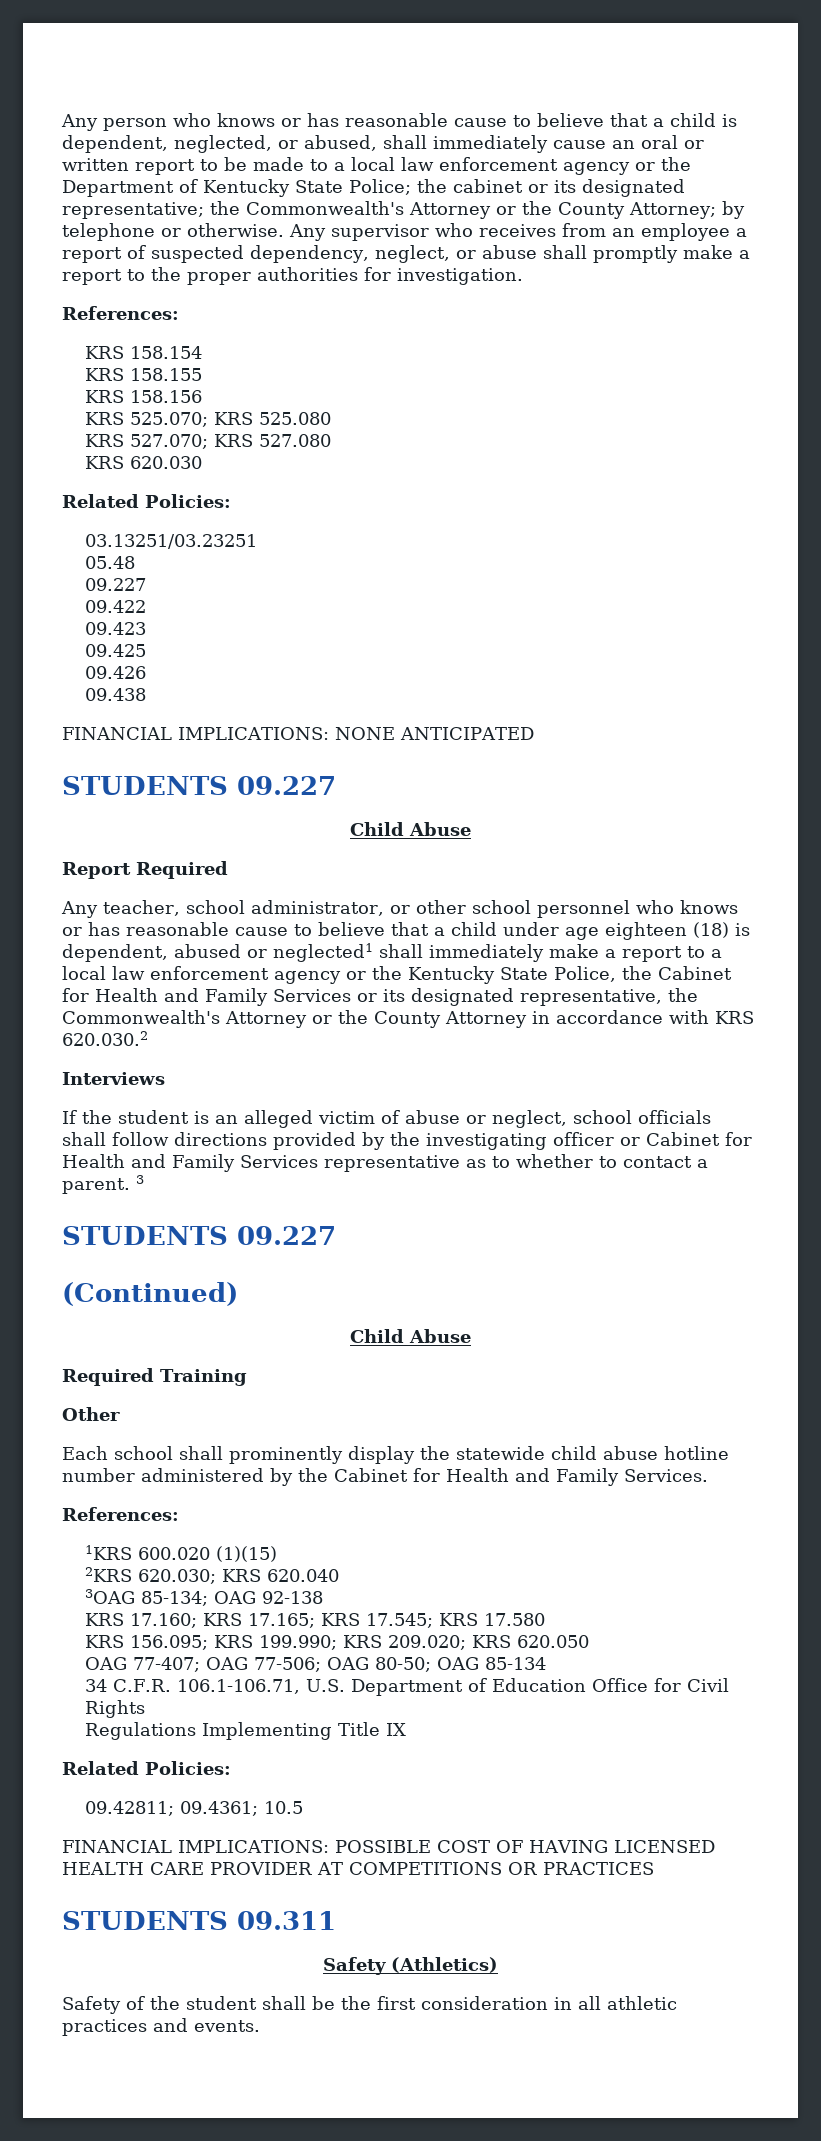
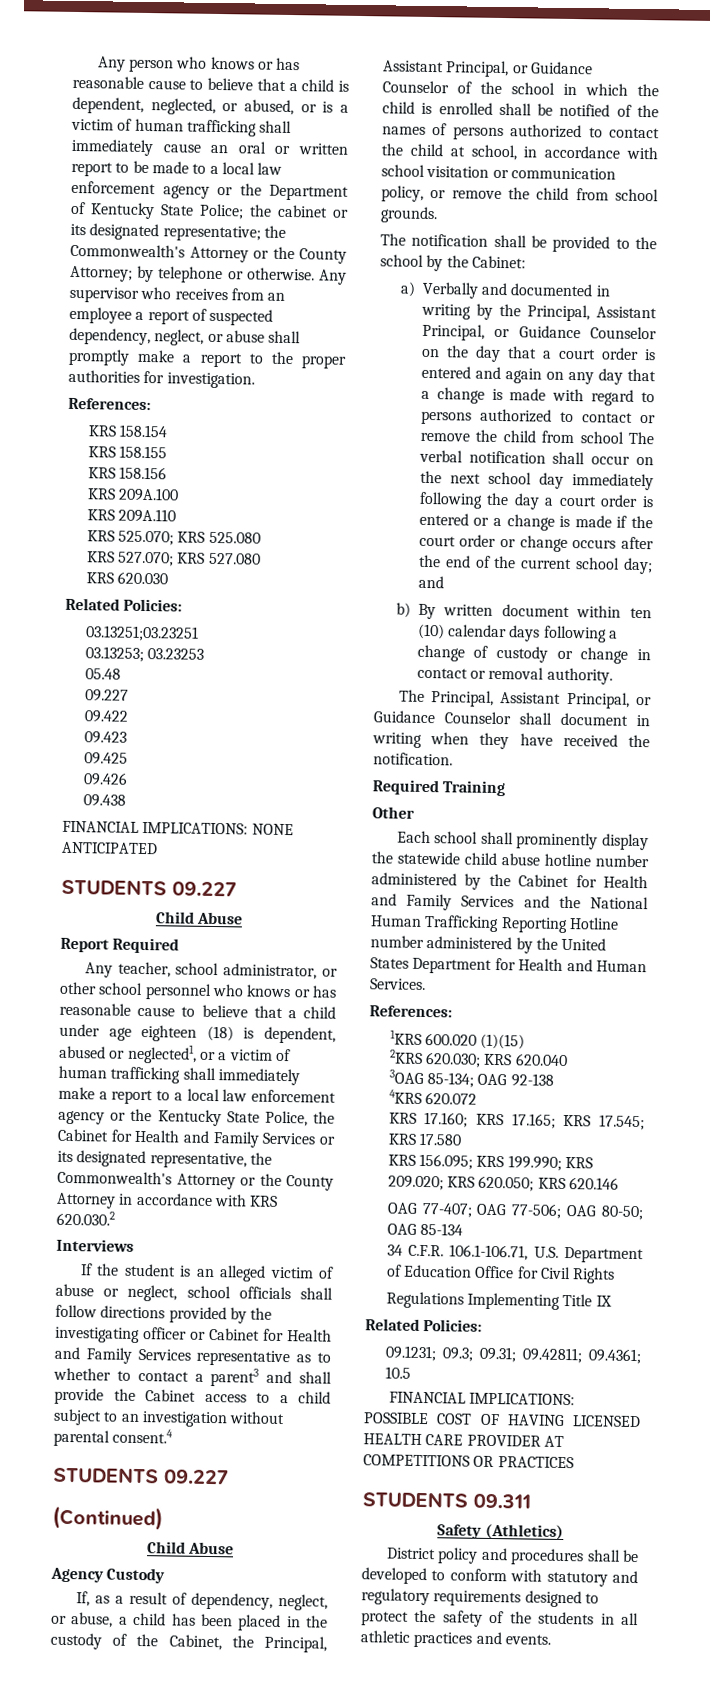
(377, 143) none -> [300,101,349,113] [71,118,257,137] or is a victim of human trafficking
(202, 396) none -> [86,487,180,502] [86,508,177,523] // KRS 209A.100 // KRS 209A.110
[84,534,257,549] 03.13251/03.23251 -> [84,625,199,642] [84,646,205,662] 03.13251;03.23251 // 03.13253; 03.23253
[273,943,373,962] neglected1 -> [126,1043,291,1064] [58,1065,181,1084] neglected1, or a victim of human trafficking
[62,1175,144,1194] parent. 3 -> [210,1368,332,1387] [54,1387,331,1405] [53,1408,286,1428] [53,1428,174,1447] parent3 and shall provide the Cabinet access to a child subject to an investigation without parental consent.4
(471, 1336) none -> [50,1567,166,1584] [75,1591,329,1611] [51,1612,328,1632] [50,1632,327,1653] [383,60,593,78] [382,80,659,97] [382,101,659,118] [382,123,660,141] [381,143,658,161] [381,164,616,180] [381,185,659,202] [380,206,438,224] [380,233,657,253] [380,254,526,272] [399,281,611,299] [420,303,657,322] [421,323,657,341] [420,345,656,362] [420,365,656,385] [420,387,655,406] [420,408,656,425] [419,429,654,445] [418,449,654,466] [419,470,654,491] [418,491,654,510] [418,512,653,531] [418,534,654,552] [418,554,653,575] [417,575,444,589] [395,602,652,620] [417,623,619,643] [416,644,651,664] [416,666,613,685] [398,689,652,709] [373,710,650,727] [372,732,650,750] [373,752,453,766] // Agency Custody // If, as a result of dependency, neglect, or abuse, a child has been placed in the custody of the Cabinet, the Principal, Assistant Principal, or Guidance Counselor of the school in which the child is enrolled shall be notified of the names of persons authorized to contact the child at school, in accordance with school visitation or communication policy, or remove the child from school grounds. // The notification shall be provided to the school by the Cabinet: // a) Verbally and documented in writing by the Principal, Assistant Principal, or Guidance Counselor on the day that a court order is entered and again on any day that a change is made with regard to persons authorized to contact or remove the child from school The verbal notification shall occur on the next school day immediately following the day a court order is entered or a change is made if the court order or change occurs after the end of the current school day; and // b) By written document within ten (10) calendar days following a change of custody or change in contact or removal authority. // The Principal, Assistant Principal, or Guidance Counselor shall document in writing when they have received the notification.
(619, 1477) none -> [461,895,649,910] [370,914,619,934] [370,935,607,954] [370,957,647,974] Services and the National Human Trafficking Reporting Hotline number administered by the United States Department for Health and Human
(323, 1597) none -> [388,1089,478,1105] // 4KRS 620.072
[516,1635,589,1648] 620.050 -> [478,1175,620,1192] 620.050; KRS 620.146
(231, 1768) none -> [384,1345,516,1363] 09.1231; 09.3; 09.31;
[62,1996,548,2014] Safety of the student shall be the first consideration -> [386,1547,639,1566] [361,1567,638,1587] [361,1588,599,1608] [361,1609,595,1627] District policy and procedures shall be developed to conform with statutory and regulatory requirements designed to protect the safety of the students

